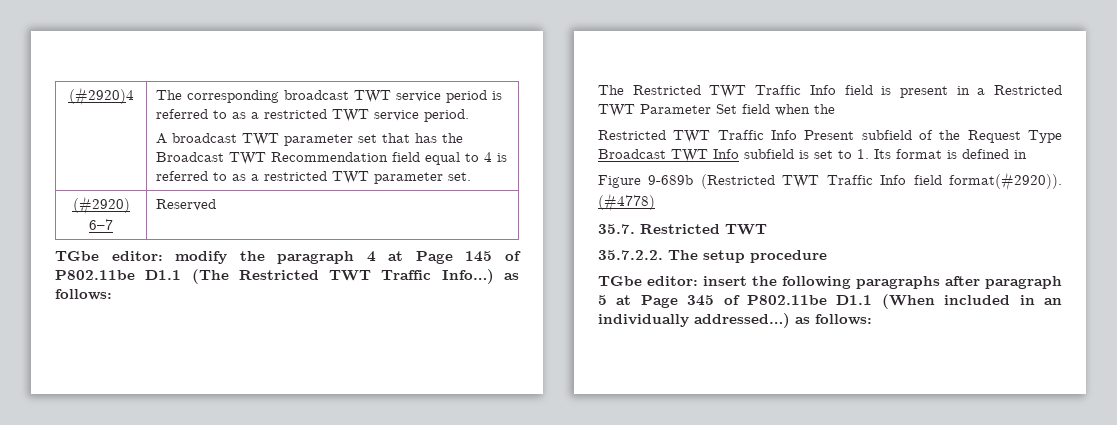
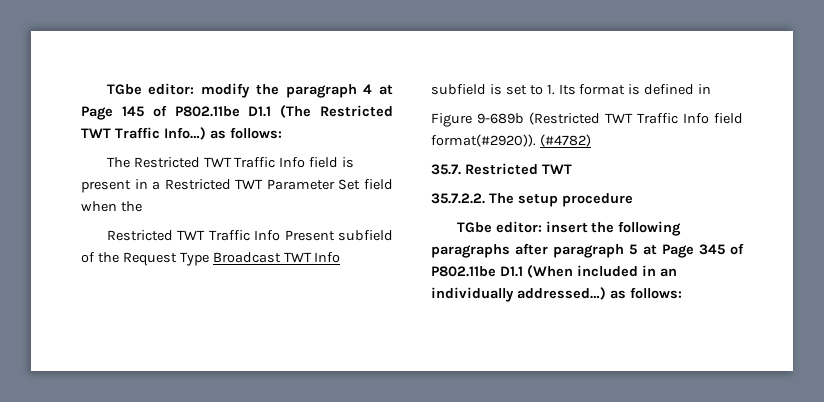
[68,87,134,106] [156,90,503,103] [156,109,470,122] [156,133,464,146] [156,152,508,165] [156,171,472,184] [72,196,130,215] [89,219,113,230] [156,199,217,211] (#2920)4 | The corresponding broadcast TWT service period is referred to as a restricted TWT service period. // A broadcast TWT parameter set that has the Broadcast TWT Recommendation field equal to 4 is referred to as a restricted TWT parameter set. // (#2920) 6–7 | Reserved // -> (106, 89) none
[598,193,655,212] (#4778) -> [539,134,591,147] (#4782)

